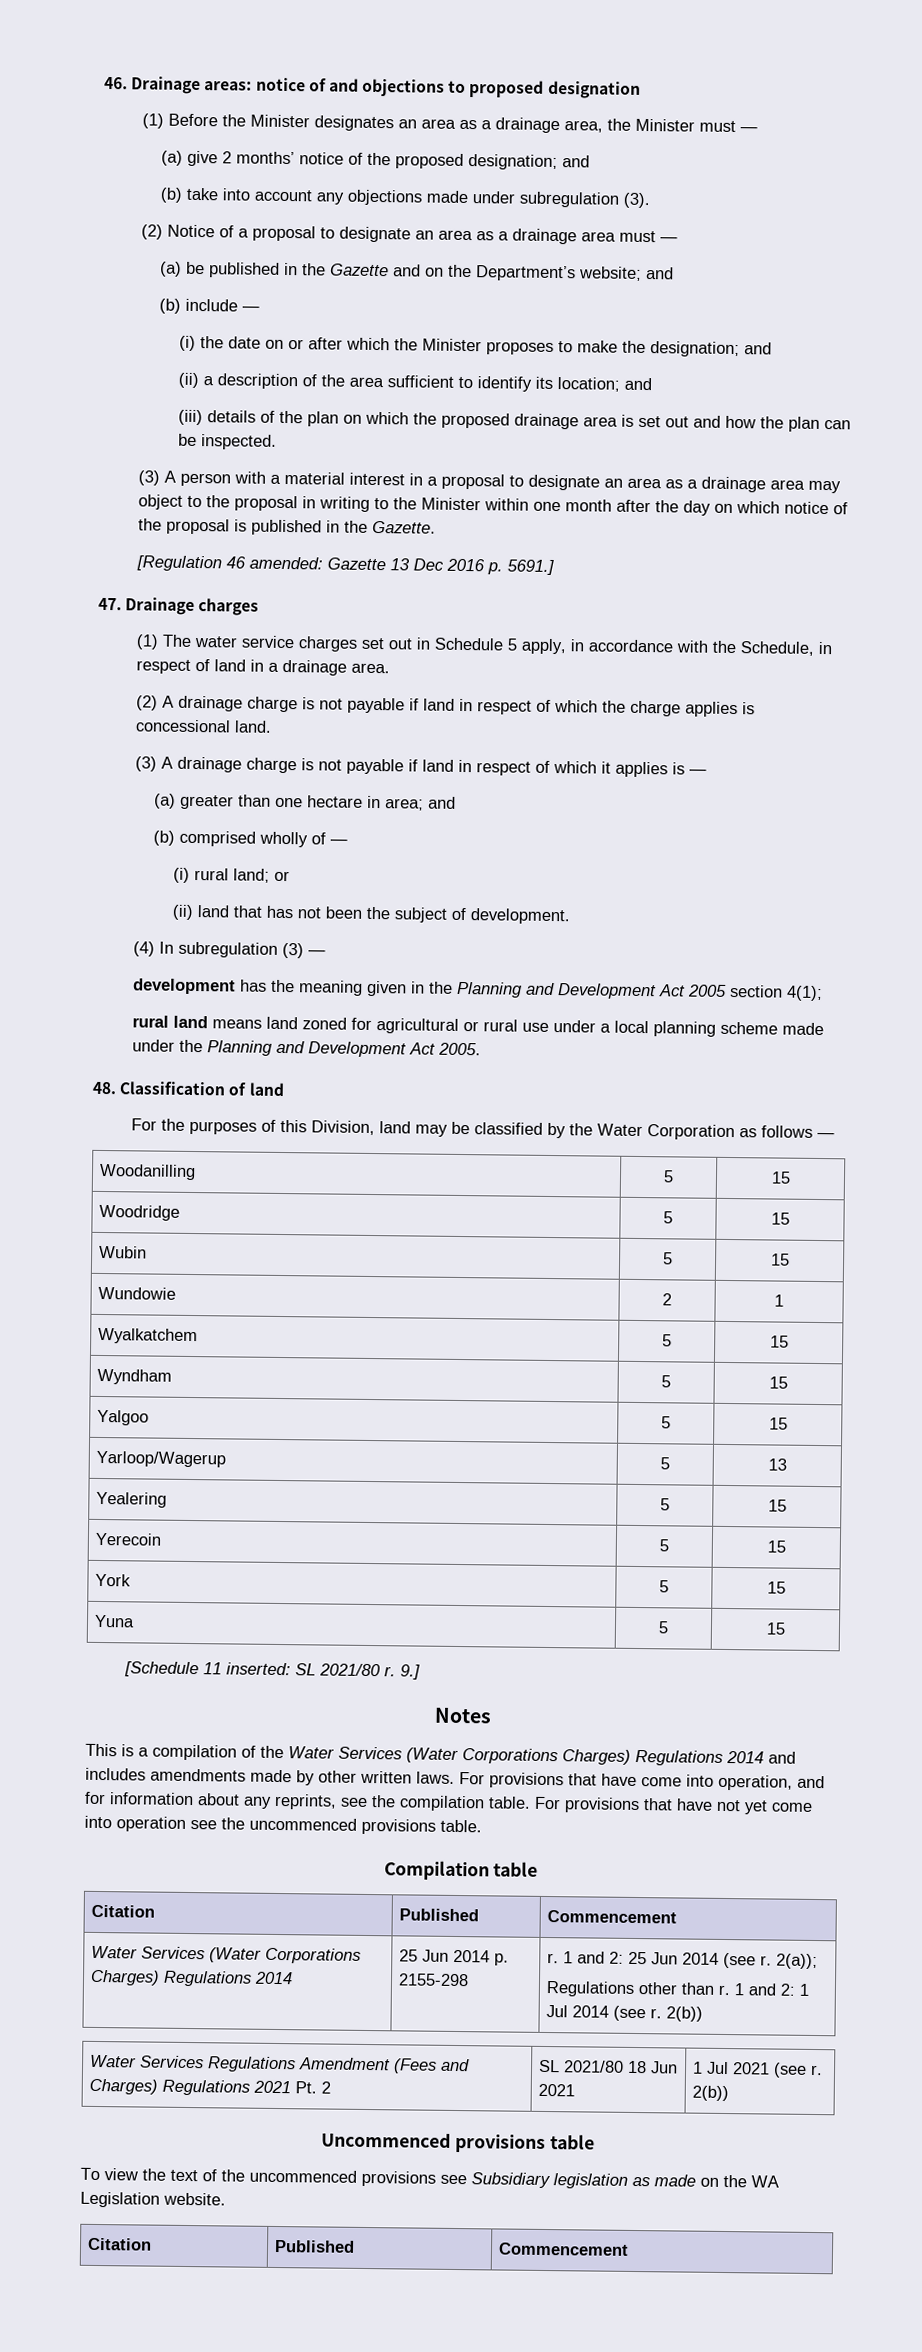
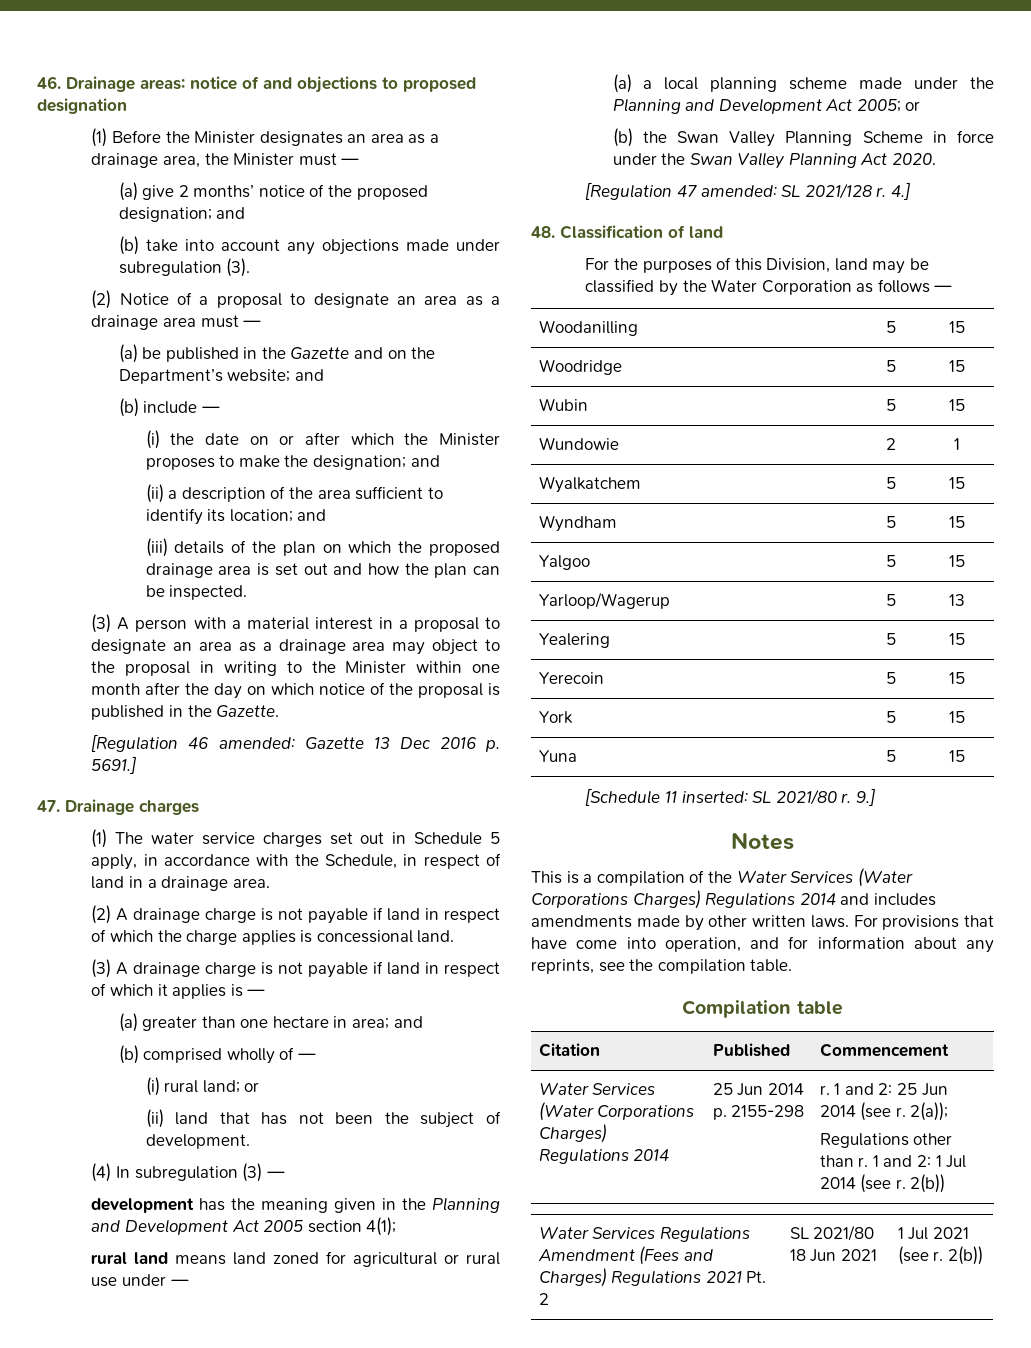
(596, 1026) none -> [170,1279,189,1286] [612,74,632,93] — // (a)
[437,1042,481,1056] 2005. -> [856,99,921,112] [612,128,994,147] [612,152,937,169] [585,182,910,200] 2005; or // (b) the Swan Valley Planning Scheme in force under the Swan Valley Planning Act 2020. // [Regulation 47 amended: SL 2021/128 r. 4.]
[534,1796,813,1815] [84,1815,482,1835] For provisions that have not yet come into operation see the uncommenced provisions table. -> (793, 965) none
[321,2132,595,2154] [80,2167,779,2189] [80,2191,226,2208] [87,2237,153,2251] [274,2239,356,2253] [498,2242,630,2256] // Uncommenced provisions table // To view the text of the uncommenced provisions see Subsidiary legislation as made on the WA Legislation website. // Citation | Published | Commencement -> (983, 1255) none

